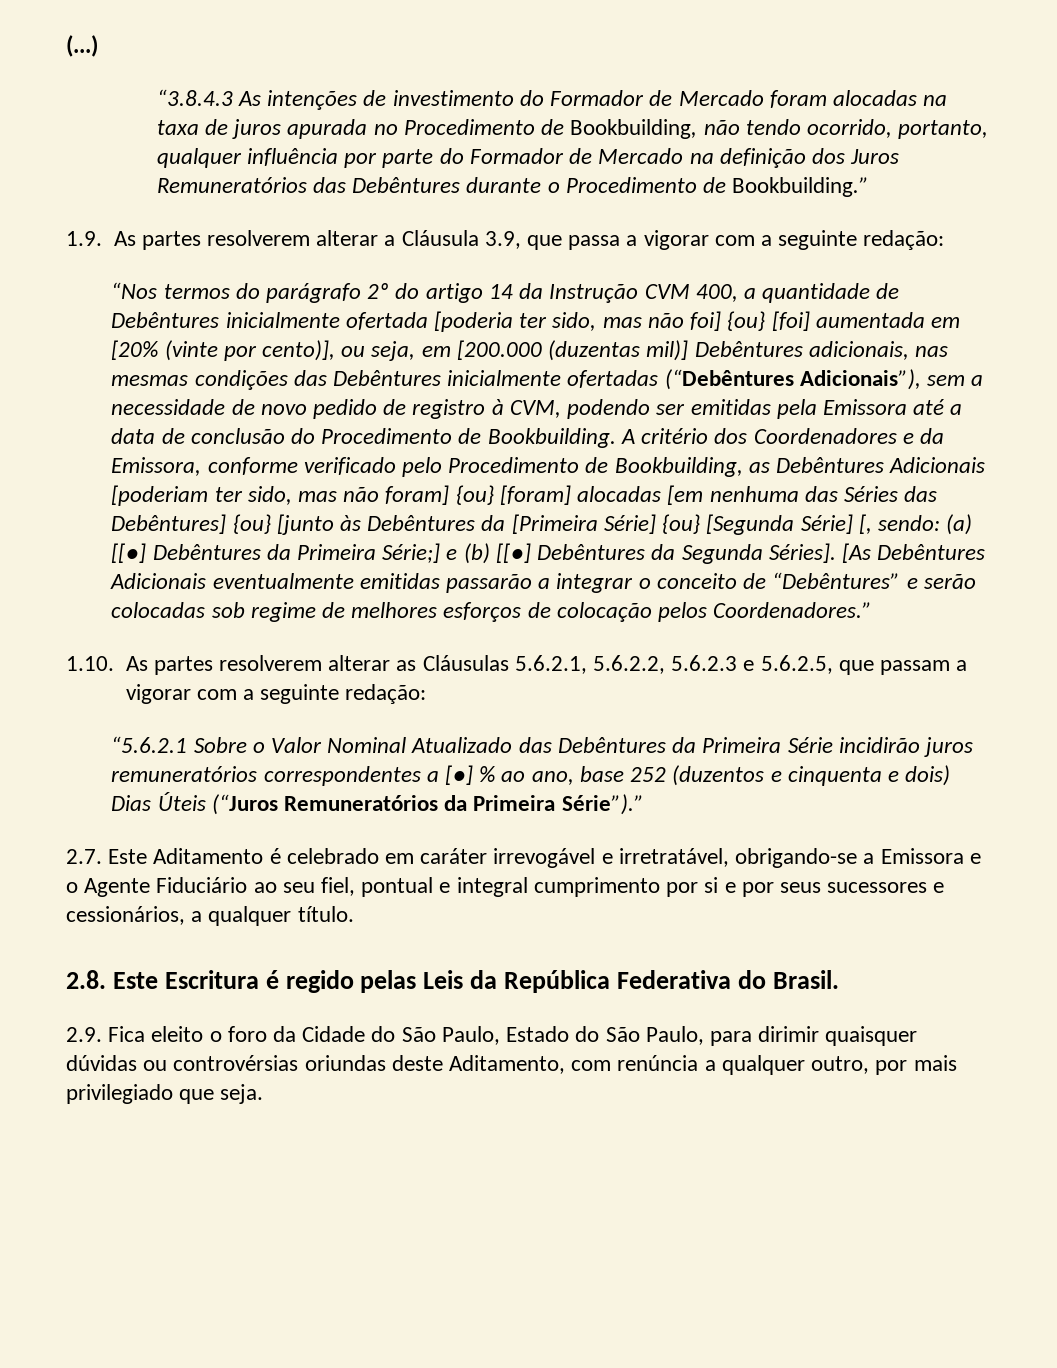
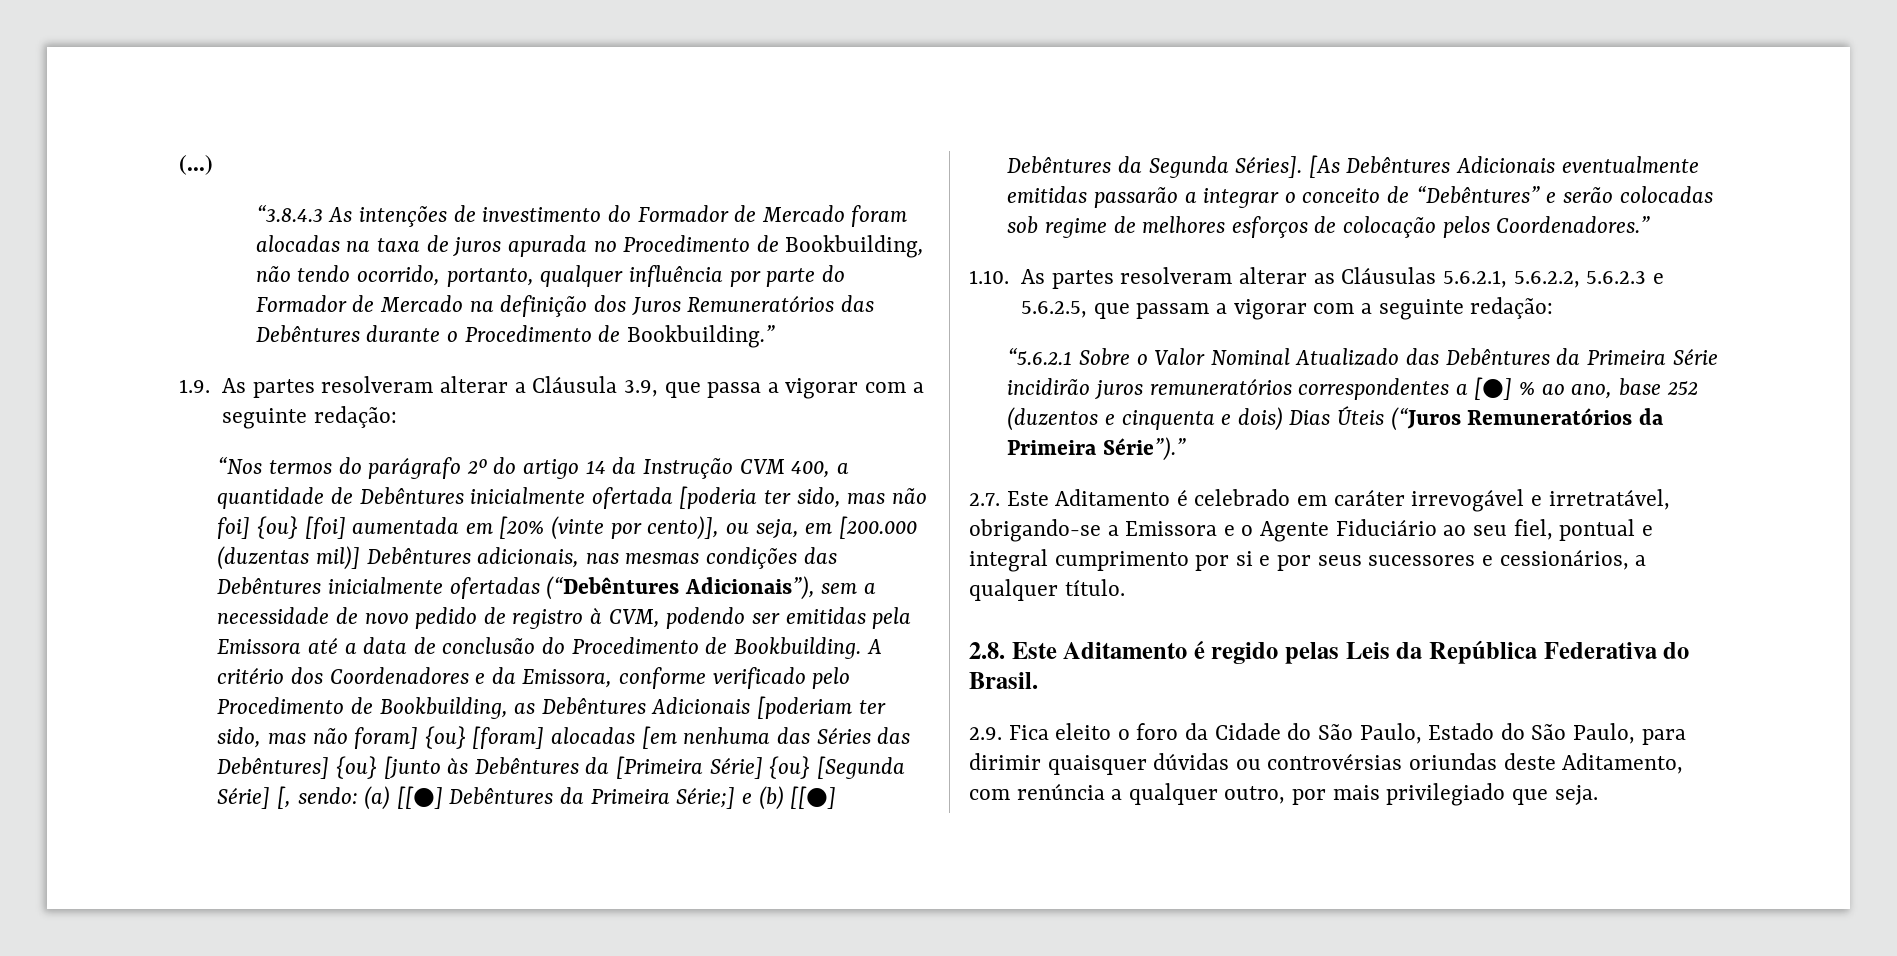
[206,230,310,246] resolverem -> [321,376,434,393] resolveram
[218,655,322,671] resolverem -> [1120,267,1233,284] resolveram
[164,970,259,989] Escritura -> [1063,642,1188,659] Aditamento

